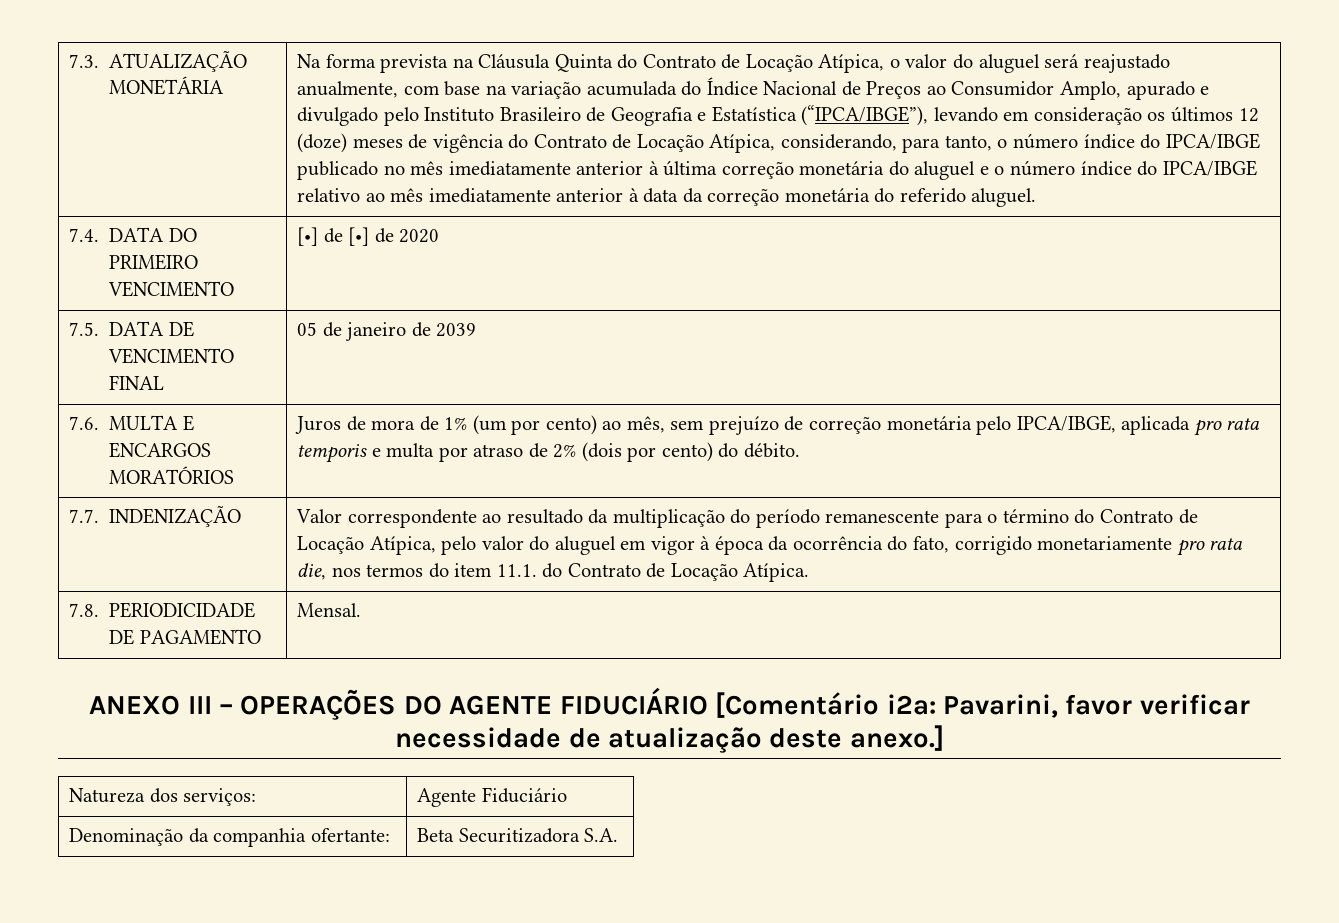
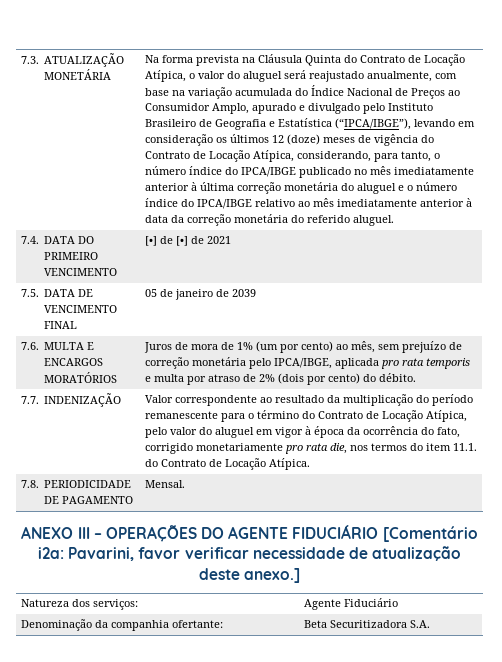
[399,229,440,243] 2020 -> [206,236,231,244] 2021

